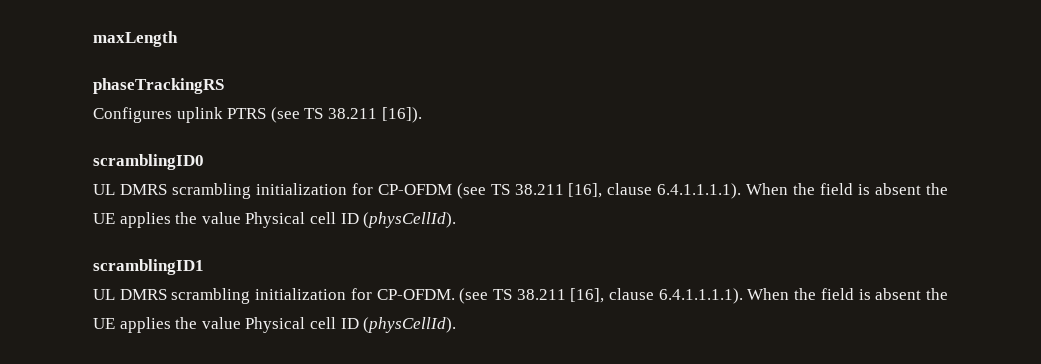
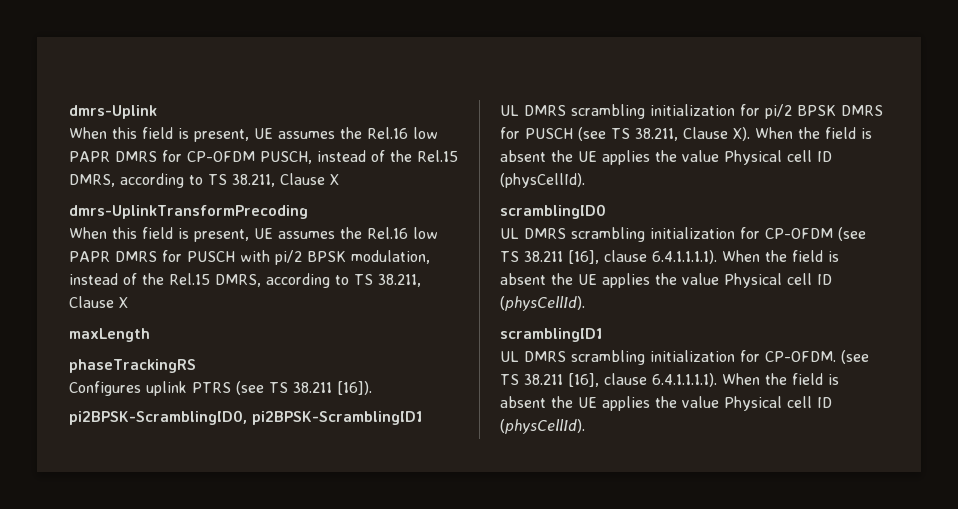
(93, 39) none -> [69,105,157,119] [69,127,438,142] [69,150,458,164] [69,173,339,188] [69,205,308,219] [69,227,438,242] [69,250,430,265] [69,273,421,288] [69,296,128,308] dmrs-Uplink // When this field is present, UE assumes the Rel.16 low PAPR DMRS for CP-OFDM PUSCH, instead of the Rel.15 DMRS, according to TS 38.211, Clause X // dmrs-UplinkTransformPrecoding // When this field is present, UE assumes the Rel.16 low PAPR DMRS for PUSCH with pi/2 BPSK modulation, instead of the Rel.15 DMRS, according to TS 38.211, Clause X //
(422, 115) none -> [69,410,422,425] [500,104,883,119] [500,127,872,141] [500,150,832,165] [500,173,585,188] // pi2BPSK-ScramblingID0, pi2BPSK-ScramblingID1 // UL DMRS scrambling initialization for pi/2 BPSK DMRS for PUSCH (see TS 38.211, Clause X). When the field is absent the UE applies the value Physical cell ID (physCellId).

